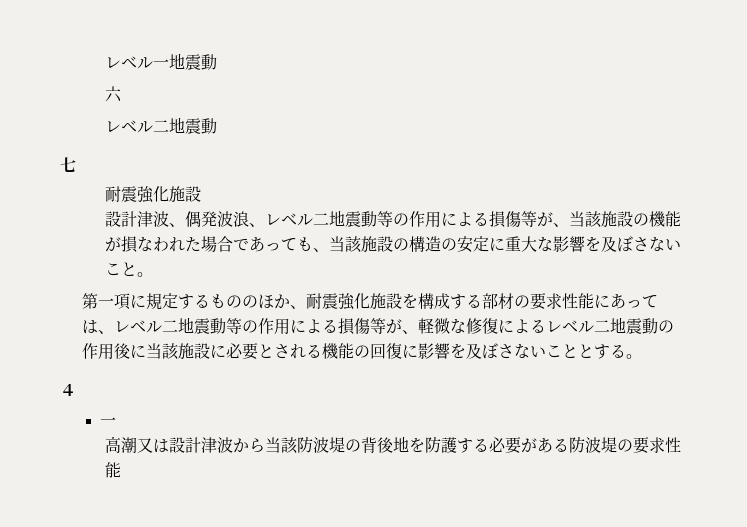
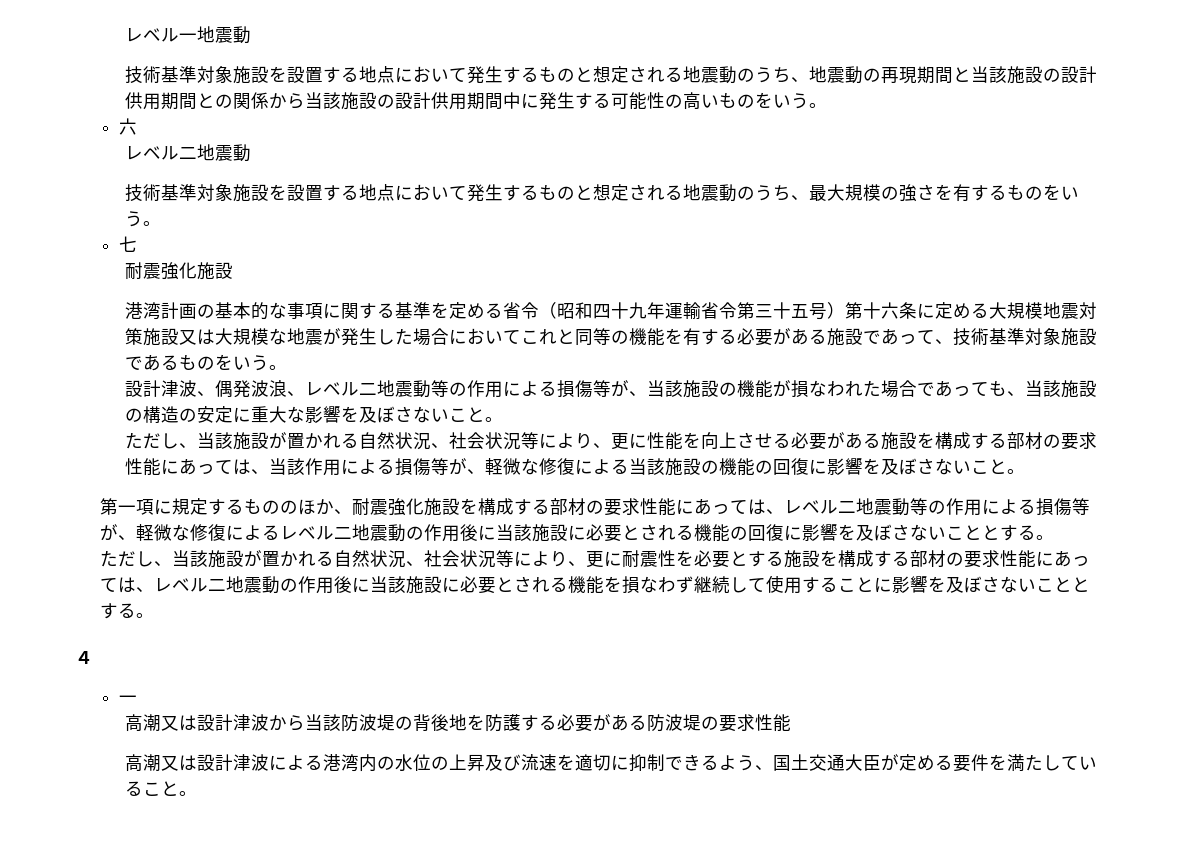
[104,86,122,102] [104,117,217,134] [60,157,76,172] [104,186,201,203] 六 // レベル二地震動 // 七 // 耐震強化施設 -> [124,66,1097,84] [124,92,827,110] [119,118,138,135] [124,144,251,162] [124,184,1079,202] [124,211,161,227] [119,236,138,252] [124,262,233,280] [124,302,1097,320] [124,328,1097,346] [124,354,287,371] 技術基準対象施設を設置する地点において発生するものと想定される地震動のうち、地震動の再現期間と当該施設の設計供用期間との関係から当該施設の設計供用期間中に発生する可能性の高いものをいう。 // 六 // レベル二地震動 // 技術基準対象施設を設置する地点において発生するものと想定される地震動のうち、最大規模の強さを有するものをいう。 // 七 // 耐震強化施設 // 港湾計画の基本的な事項に関する基準を定める省令（昭和四十九年運輸省令第三十五号）第十六条に定める大規模地震対策施設又は大規模な地震が発生した場合においてこれと同等の機能を有する必要がある施設であって、技術基準対象施設であるものをいう。
(153, 274) none -> [124,432,1097,450] [124,458,1025,476] // ただし、当該施設が置かれる自然状況、社会状況等により、更に性能を向上させる必要がある施設を構成する部材の要求性能にあっては、当該作用による損傷等が、軽微な修復による当該施設の機能の回復に影響を及ぼさないこと。
(643, 356) none -> [99,550,1090,568] [99,575,1090,594] [99,603,154,619] // ただし、当該施設が置かれる自然状況、社会状況等により、更に耐震性を必要とする施設を構成する部材の要求性能にあっては、レベル二地震動の作用後に当該施設に必要とされる機能を損なわず継続して使用することに影響を及ぼさないこととする。
(121, 470) none -> [124,754,1097,772] [124,781,197,796] // 高潮又は設計津波による港湾内の水位の上昇及び流速を適切に抑制できるよう、国土交通大臣が定める要件を満たしていること。

